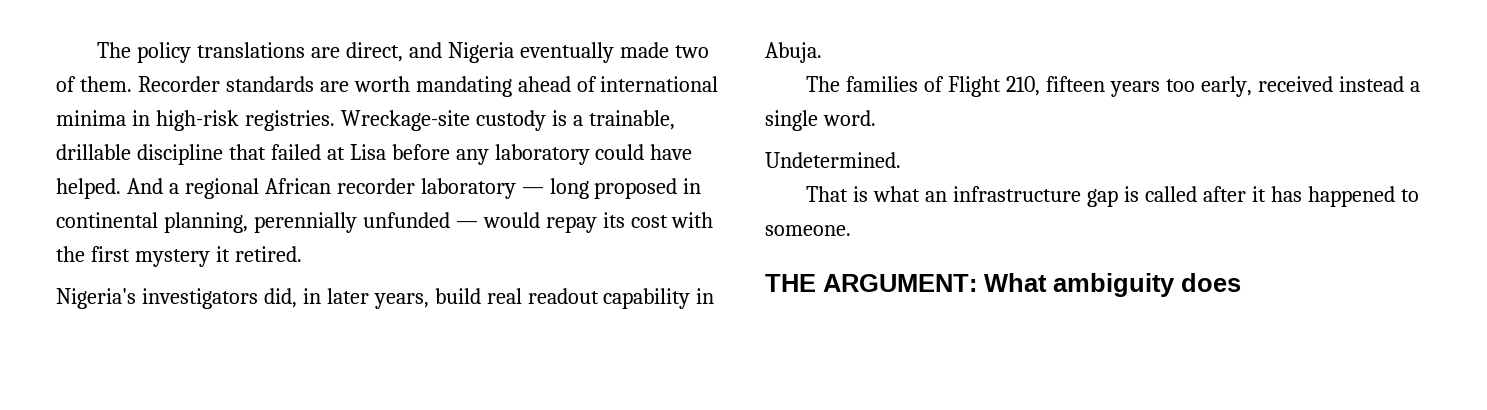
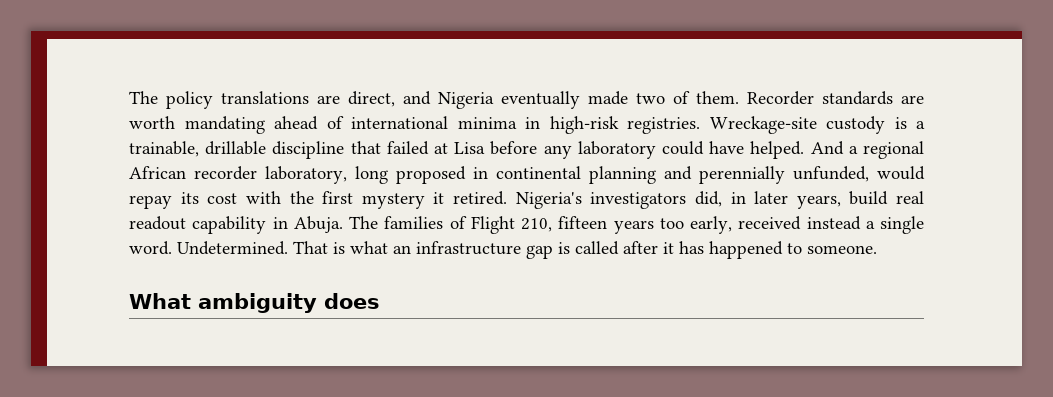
[420,178,544,199] laboratory — -> [265,166,347,184] laboratory,
[163,212,478,233] planning, perennially unfunded — -> [589,166,869,184] planning and perennially unfunded,
(302, 254) // -> (507, 198) none
(822, 52) // -> (343, 224) none
(876, 118) // -> (172, 248) none
(901, 160) // -> (288, 248) none
[765,274,977,292] THE ARGUMENT: -> (877, 249) none

